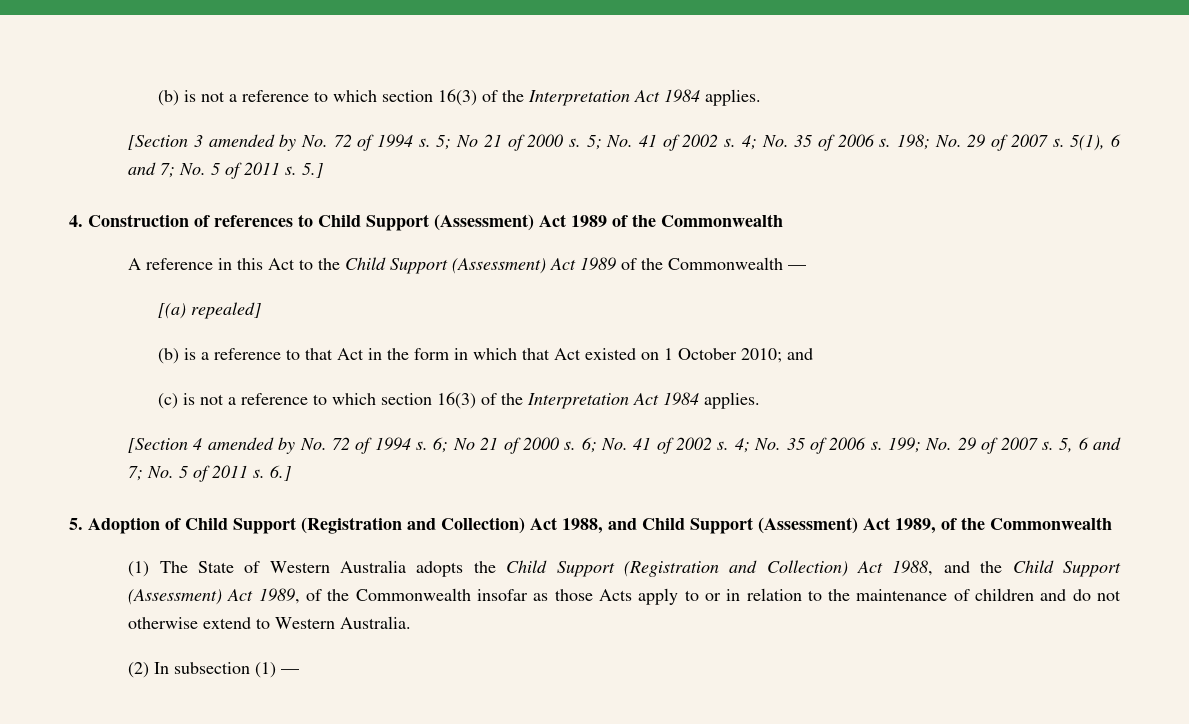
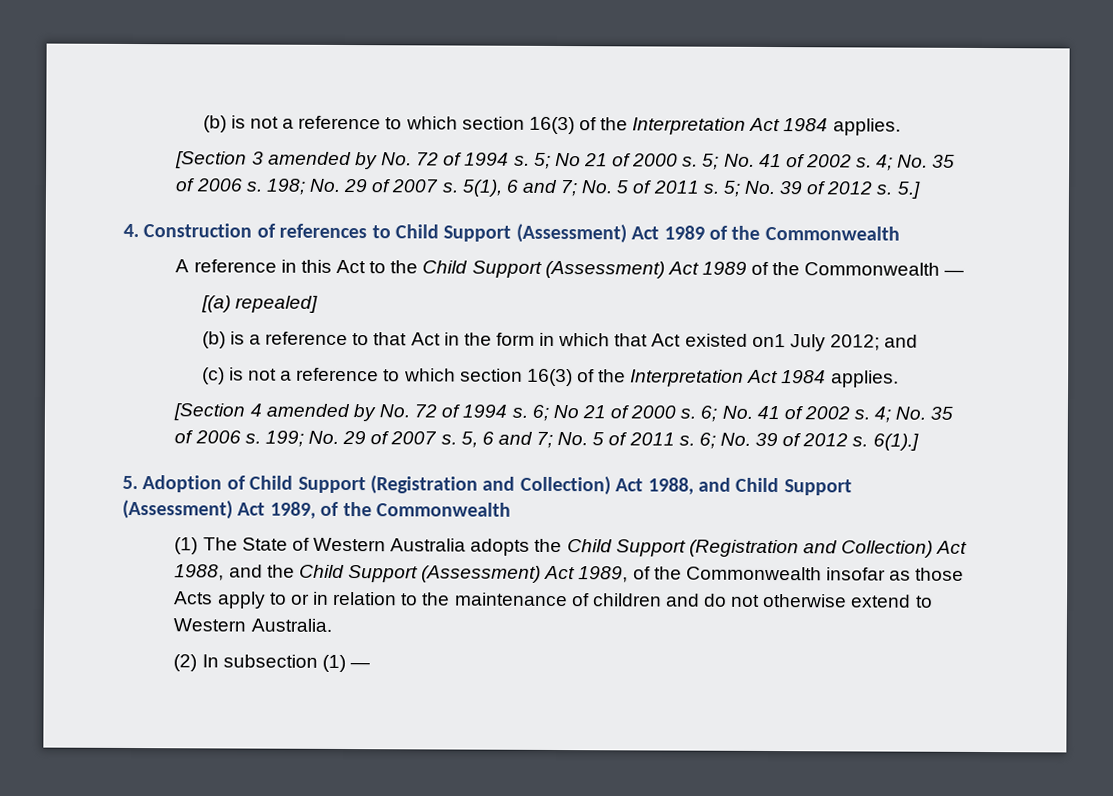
(298, 170) none -> [722,180,894,197] 5; No. 39 of 2012 s.
[640,348,782,363] on 1 October 2010; -> [751,333,880,352] on1 July 2012;
[270,465,292,481] 6.] -> [698,432,919,451] 6; No. 39 of 2012 s. 6(1).]

